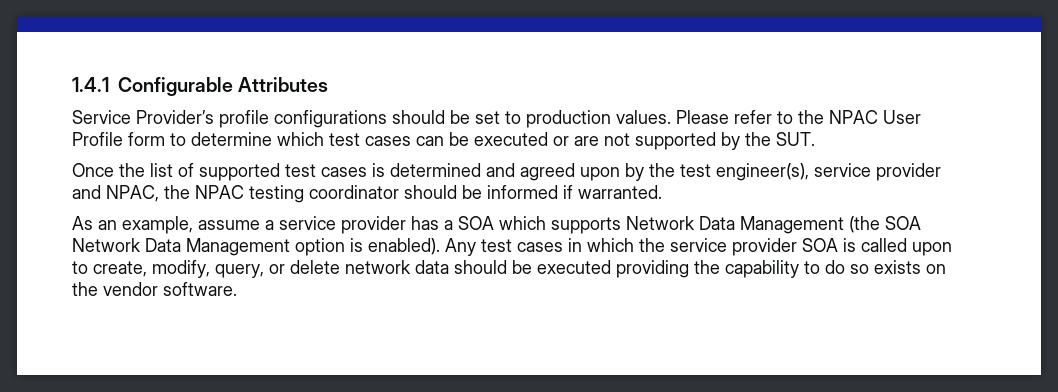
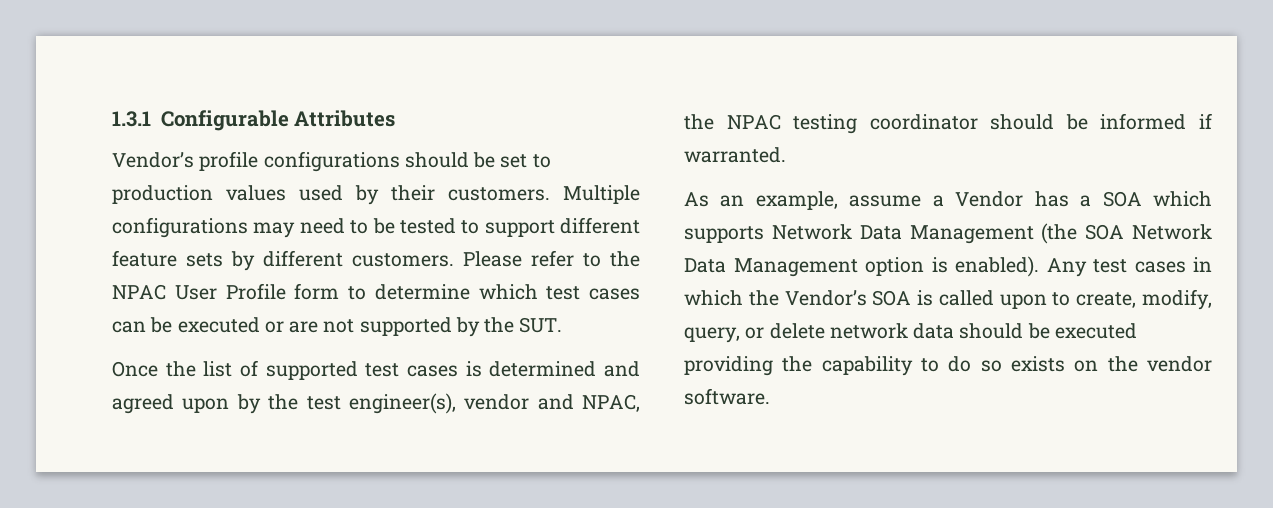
[72,77,109,92] 1.4.1 -> [112,111,151,127] 1.3.1
[72,110,214,124] Service Provider’s -> [112,152,194,168] Vendor’s
[616,110,671,124] values. -> [226,185,640,205] [112,217,640,238] [112,250,454,271] values used by their customers. Multiple configurations may need to be tested to support different feature sets by different customers.
[814,163,941,181] service provider -> [464,394,530,410] vendor
[279,216,406,234] service provider -> [955,191,1024,207] Vendor
[670,238,797,256] service provider -> [784,290,867,306] Vendor’s

